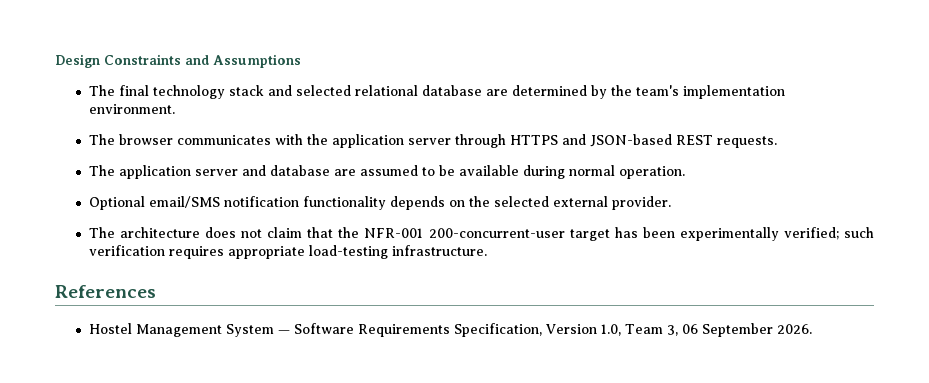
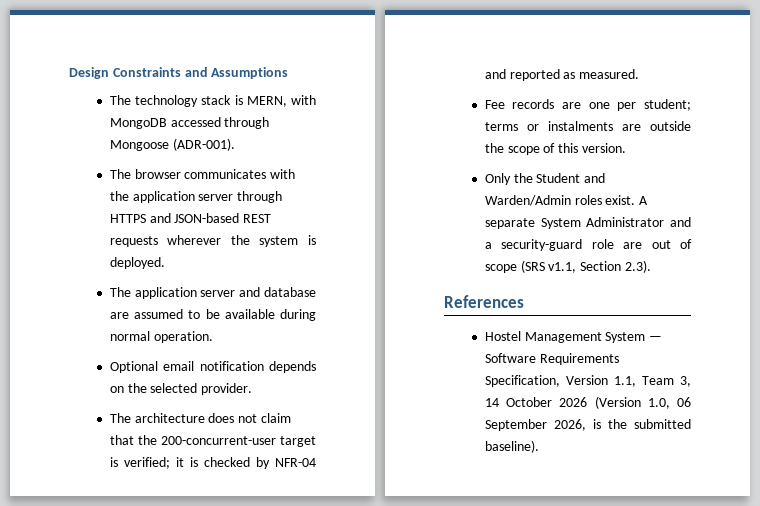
[118,85,149,96] final -> (131, 100) none
[267,85,785,99] [88,104,175,114] and selected relational database are determined by the team's implementation environment. -> [234,95,316,107] [109,117,270,129] [109,138,235,151] is MERN, with MongoDB accessed through Mongoose (ADR-001).
[716,136,777,148] requests. -> [109,235,316,247] [109,257,165,269] requests wherever the system is deployed.
[148,196,386,210] email/SMS notification functionality -> [163,361,264,371] email notification
[552,196,608,207] external -> (198, 388) none
[364,228,424,238] NFR-001 -> (157, 440) none
[614,227,874,241] [88,245,487,259] has been experimentally verified; such verification requires appropriate load-testing infrastructure. -> [109,457,316,469] [484,69,640,81] [484,99,691,111] [484,121,691,131] [484,143,626,155] [484,173,606,185] [484,195,649,206] [484,217,691,229] [484,239,692,251] [484,260,651,273] is verified; it is checked by NFR-04 and reported as measured. // Fee records are one per student; terms or instalments are outside the scope of this version. // Only the Student and Warden/Admin roles exist. A separate System Administrator and a security-guard role are out of scope (SRS v1.1, Section 2.3).
[600,324,621,336] 1.0, -> [613,376,636,387] 1.1,
[681,323,812,337] 06 September 2026. -> [484,396,691,409] [484,419,691,431] [484,440,539,453] 14 October 2026 (Version 1.0, 06 September 2026, is the submitted baseline).

